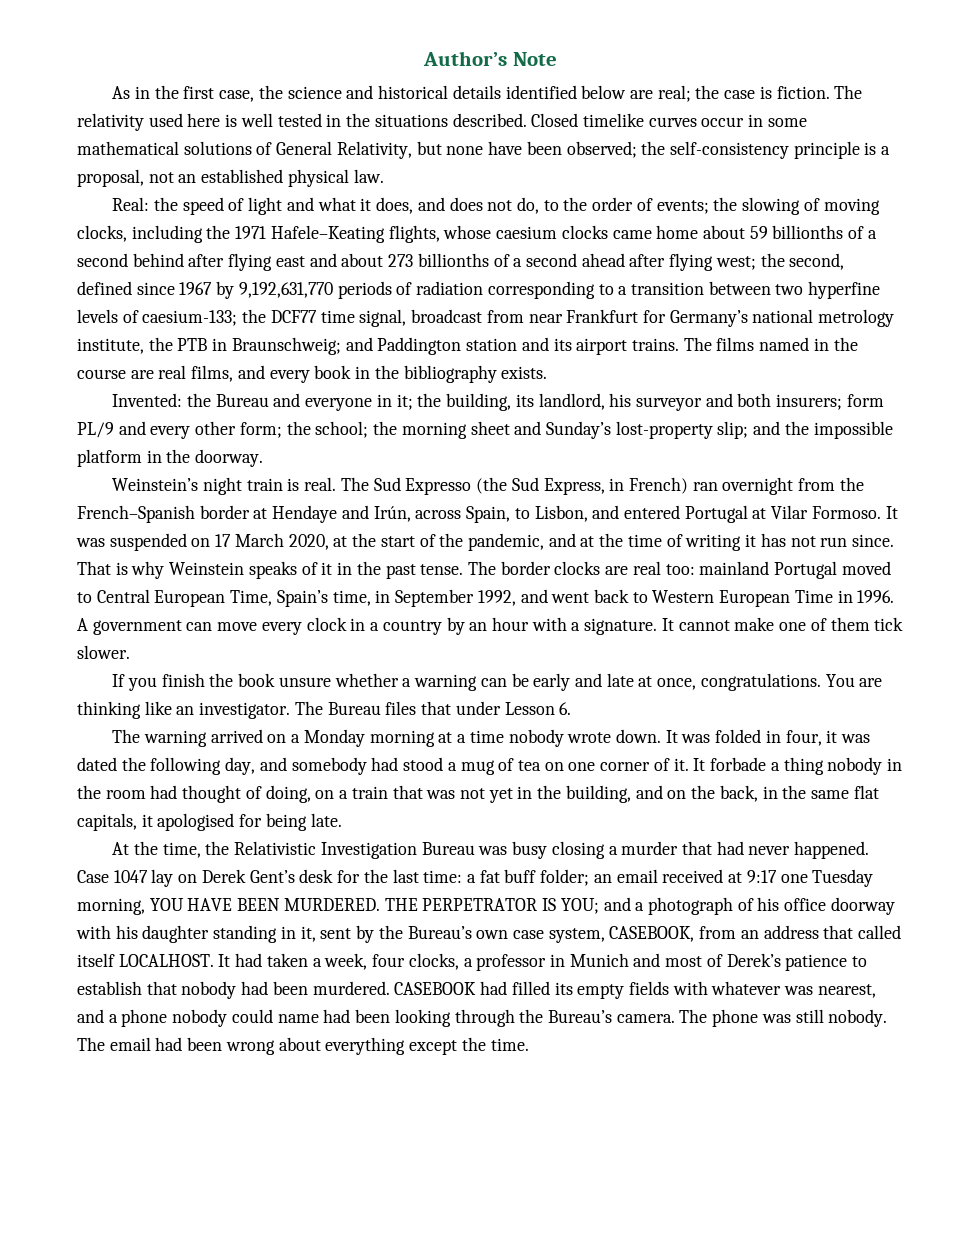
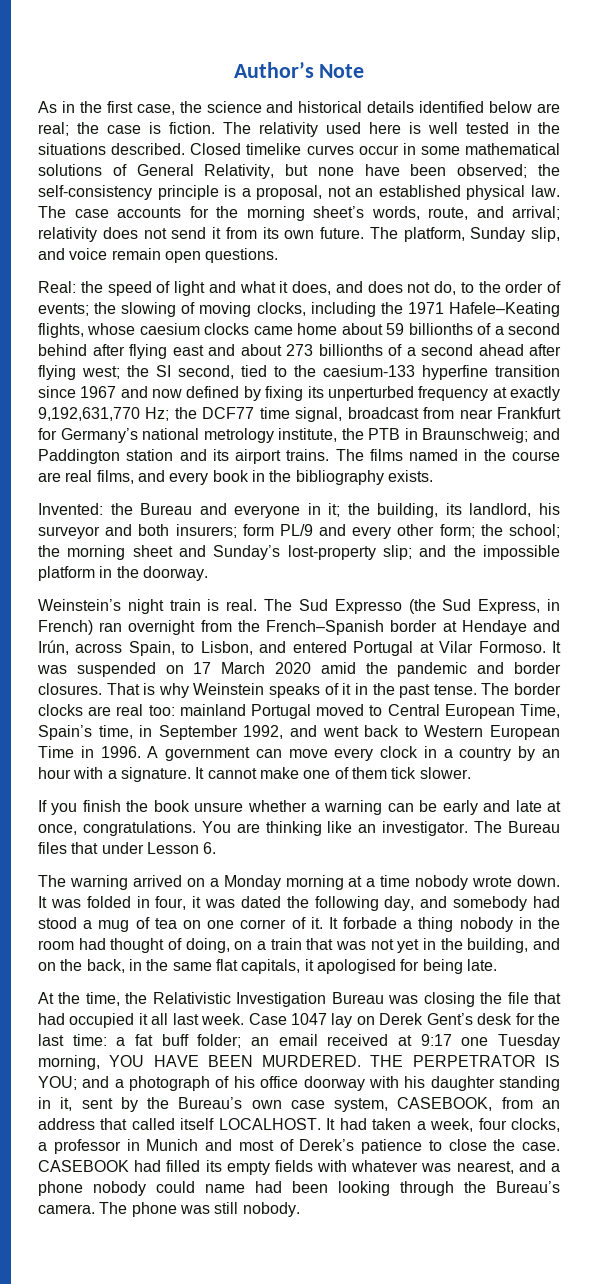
(384, 176) none -> [38,206,560,221] [38,227,560,242] [38,248,279,263] The case accounts for the morning sheet’s words, route, and arrival; relativity does not send it from its own future. The platform, Sunday slip, and voice remain open questions.
[789,253,845,270] [77,281,881,299] [77,309,238,326] second, defined since 1967 by 9,192,631,770 periods of radiation corresponding to a transition between two hyperfine levels of caesium-133; -> [156,365,560,380] [38,386,561,401] [38,407,170,421] SI second, tied to the caesium-133 hyperfine transition since 1967 and now defined by fixing its unperturbed frequency at exactly 9,192,631,770 Hz;
[288,533,894,551] 2020, at the start of the pandemic, and at the time of writing it has not run since. -> [275,662,561,677] [38,683,102,695] 2020 amid the pandemic and border closures.
[512,841,870,859] busy closing a murder that had never happened. -> [423,992,561,1007] [38,1013,245,1028] closing the file that had occupied it all last week.
[77,981,390,999] establish that nobody had been murdered. -> [448,1139,560,1151] close the case.
[77,1037,529,1055] The email had been wrong about everything except the time. -> (300, 1209) none

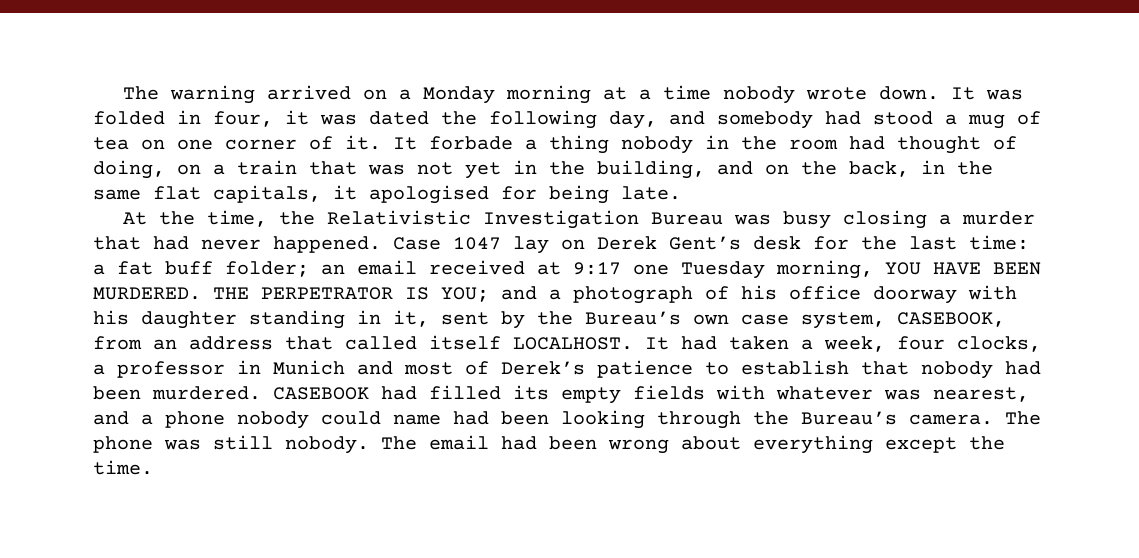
[233,62,365,78] [38,101,560,115] [38,122,560,137] [38,143,560,155] [38,164,560,179] [38,185,560,200] [38,206,560,221] [38,227,560,242] [38,248,279,263] [38,281,561,296] [38,302,560,317] [38,323,560,338] [38,344,561,359] [38,365,560,380] [38,386,561,401] [38,407,562,422] [38,428,560,443] [38,449,560,464] [38,470,433,485] [38,503,561,518] [38,524,560,539] [38,545,560,560] [38,566,208,581] [38,599,560,614] [38,620,560,635] [38,640,561,656] [37,662,561,677] [38,683,562,698] [38,704,560,719] [38,725,561,740] [38,746,560,761] [38,767,471,782] [38,800,562,815] [38,821,561,836] [38,842,217,854] Author’s Note // As in the first case, the science and historical details identified below are real; the case is fiction. The relativity used here is well tested in the situations described. Closed timelike curves occur in some mathematical solutions of General Relativity, but none have been observed; the self-consistency principle is a proposal, not an established physical law. The case accounts for the morning sheet’s words, route, and arrival; relativity does not send it from its own future. The platform, Sunday slip, and voice remain open questions. // Real: the speed of light and what it does, and does not do, to the order of events; the slowing of moving clocks, including the 1971 Hafele–Keating flights, whose caesium clocks came home about 59 billionths of a second behind after flying east and about 273 billionths of a second ahead after flying west; the SI second, tied to the caesium-133 hyperfine transition since 1967 and now defined by fixing its unperturbed frequency at exactly 9,192,631,770 Hz; the DCF77 time signal, broadcast from near Frankfurt for Germany’s national metrology institute, the PTB in Braunschweig; and Paddington station and its airport trains. The films named in the course are real films, and every book in the bibliography exists. // Invented: the Bureau and everyone in it; the building, its landlord, his surveyor and both insurers; form PL/9 and every other form; the school; the morning sheet and Sunday’s lost-property slip; and the impossible platform in the doorway. // Weinstein’s night train is real. The Sud Expresso (the Sud Express, in French) ran overnight from the French–Spanish border at Hendaye and Irún, across Spain, to Lisbon, and entered Portugal at Vilar Formoso. It was suspended on 17 March 2020 amid the pandemic and border closures. That is why Weinstein speaks of it in the past tense. The border clocks are real too: mainland Portugal moved to Central European Time, Spain’s time, in September 1992, and went back to Western European Time in 1996. A government can move every clock in a country by an hour with a signature. It cannot make one of them tick slower. // If you finish the book unsure whether a warning can be early and late at once, congratulations. You are thinking like an investigator. The Bureau files that under Lesson 6. // -> (123, 93) none
[423,992,561,1007] [38,1013,245,1028] closing the file that had occupied it all last week. -> [783,210,1036,229] [93,236,381,253] busy closing a murder that had never happened.
[448,1139,560,1151] close the case. -> [741,360,1041,379] [93,386,261,400] establish that nobody had been murdered.
(300, 1209) none -> [381,435,1005,454] [93,460,153,475] The email had been wrong about everything except the time.

